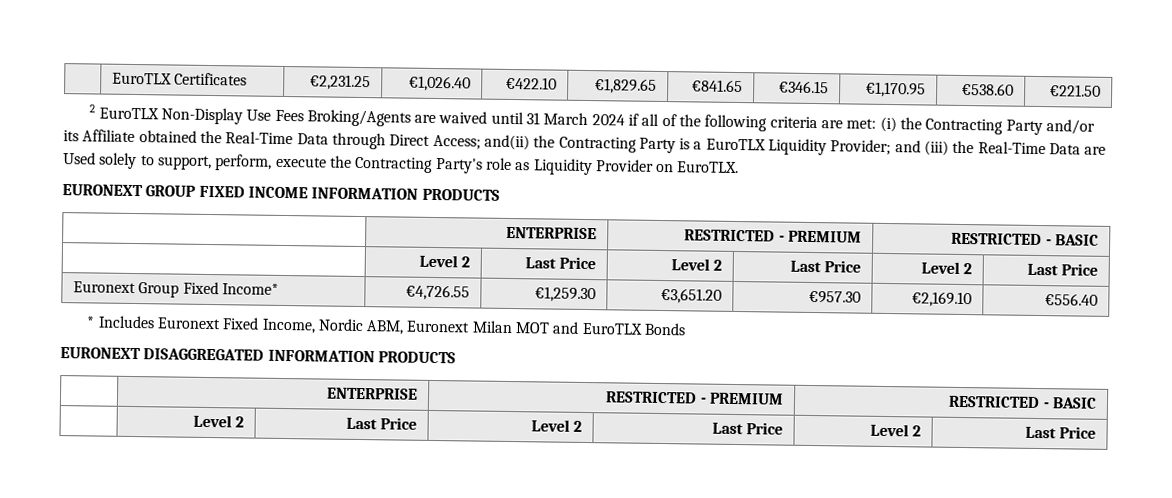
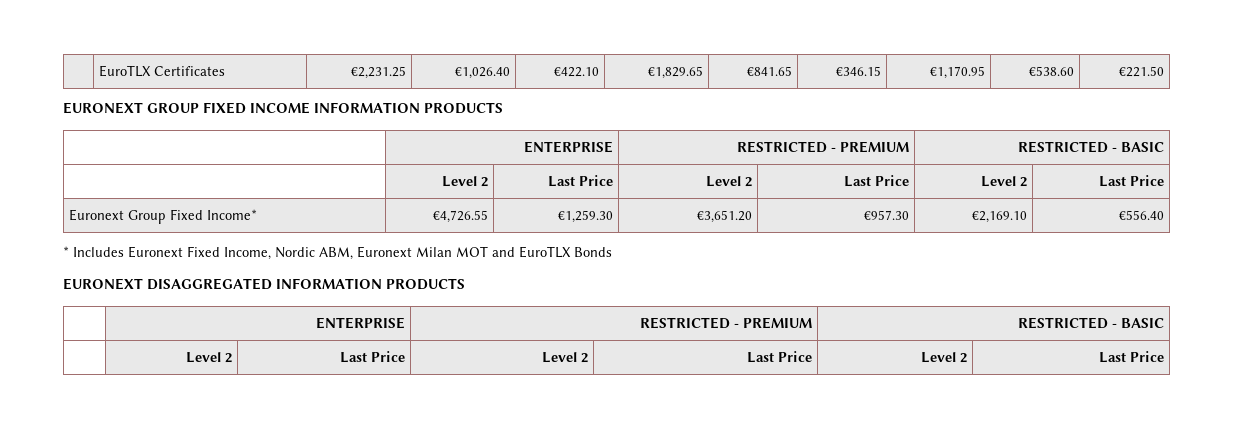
[89,104,1095,136] [63,129,1107,156] [63,152,740,176] // 2 EuroTLX Non-Display Use Fees Broking/Agents are waived until 31 March 2024 if all of the following criteria are met: (i) the Contracting Party and/or its Affiliate obtained the Real-Time Data through Direct Access; and(ii) the Contracting Party is a EuroTLX Liquidity Provider; and (iii) the Real-Time Data are Used solely to support, perform, execute the Contracting Party's role as Liquidity Provider on EuroTLX. -> (1164, 71) none

